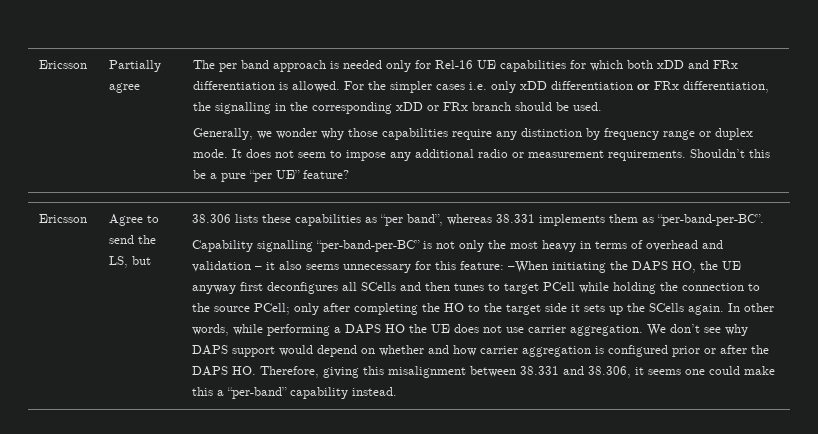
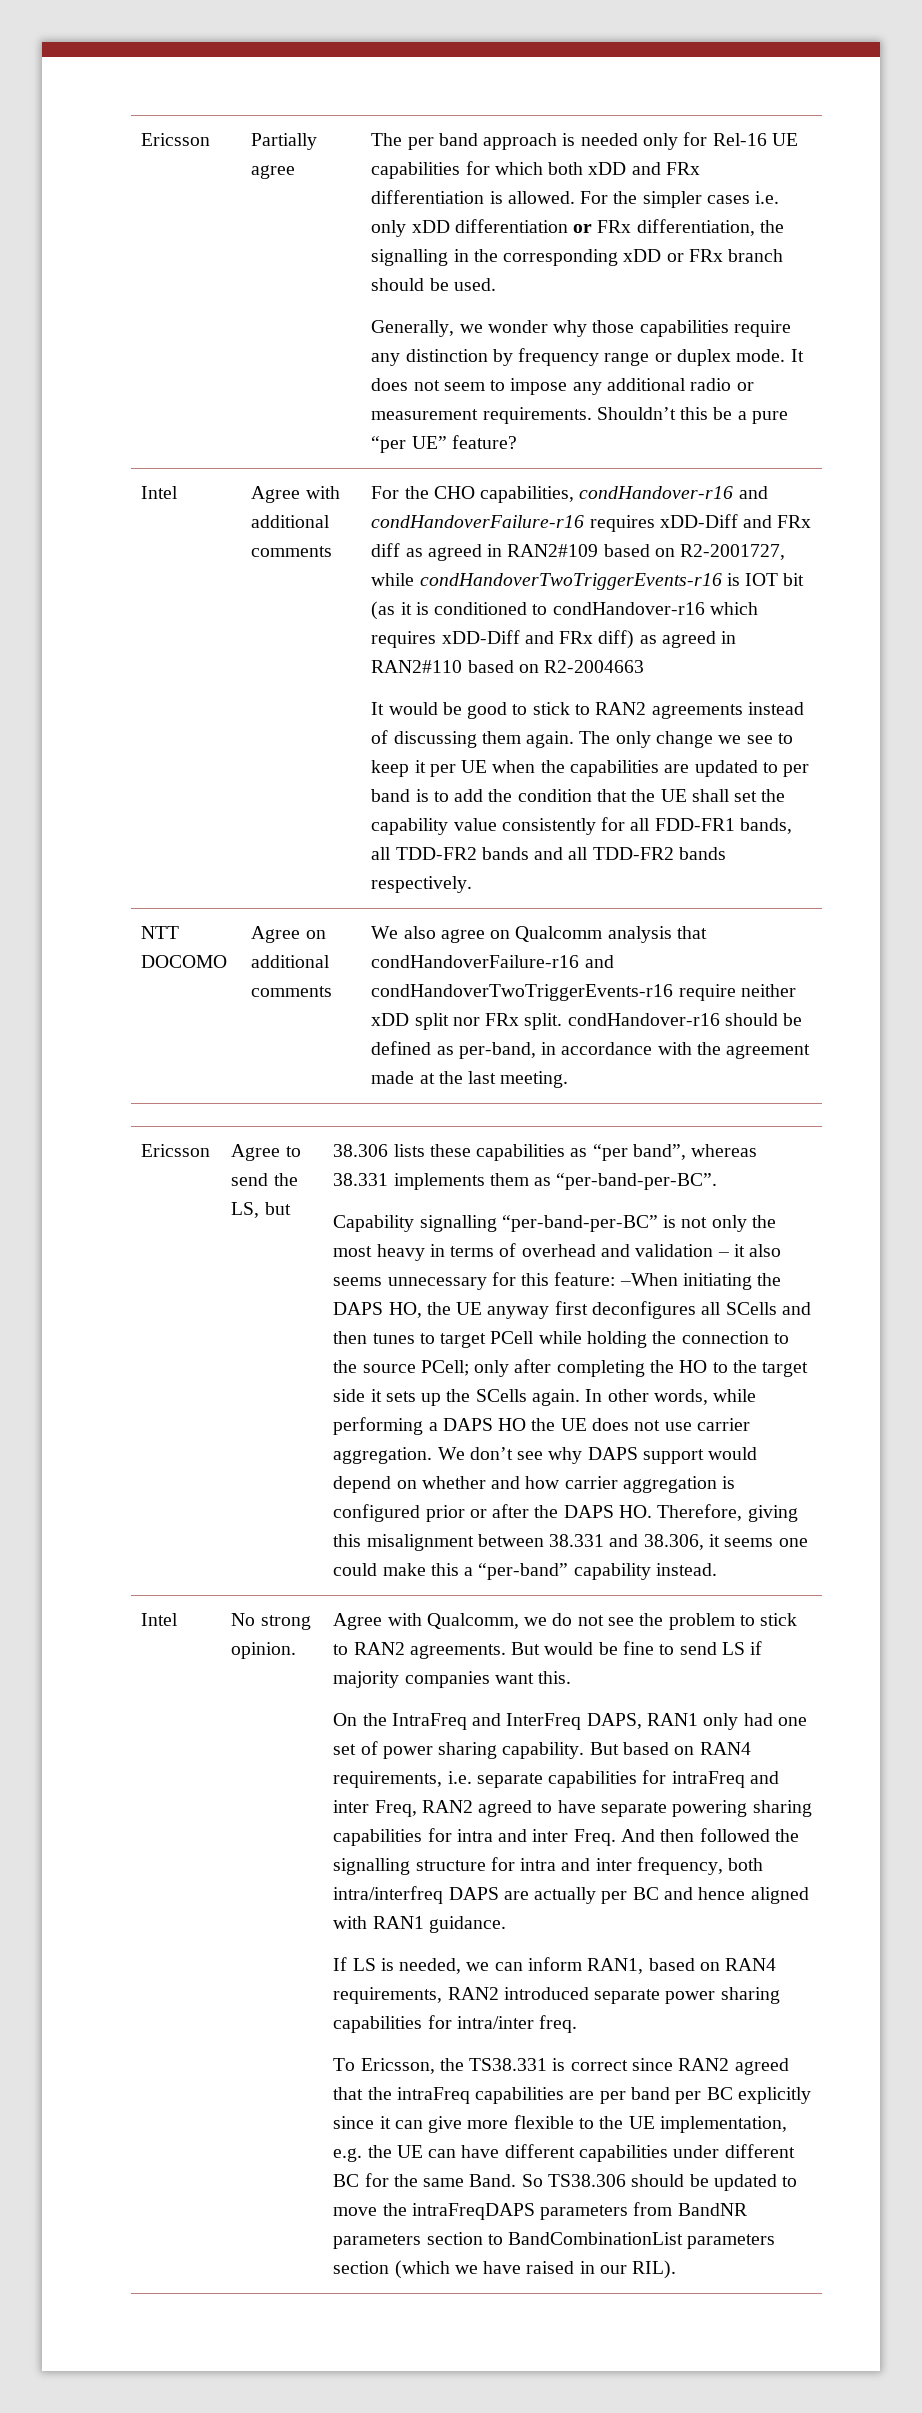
(349, 174) none -> [141,486,179,499] [251,486,340,503] [251,515,331,528] [251,546,333,557] [371,486,768,503] [371,514,812,532] [371,543,786,561] [371,573,805,590] [371,601,759,620] [371,630,737,649] [371,660,645,673] [371,702,804,719] [371,730,793,748] [371,760,810,777] [371,789,786,802] [371,817,793,835] [371,847,727,860] [371,876,473,893] [141,926,180,939] [141,955,228,968] [251,926,326,943] [251,955,331,968] [251,986,333,997] [371,926,708,943] [371,955,614,968] [371,984,796,1001] [371,1013,803,1030] [371,1041,811,1059] [371,1071,569,1088] // Intel | Agree with additional comments | For the CHO capabilities, condHandover-r16 and condHandoverFailure-r16 requires xDD-Diff and FRx diff as agreed in RAN2#109 based on R2-2001727, while condHandoverTwoTriggerEvents-r16 is IOT bit (as it is conditioned to condHandover-r16 which requires xDD-Diff and FRx diff) as agreed in RAN2#110 based on R2-2004663 // It would be good to stick to RAN2 agreements instead of discussing them again. The only change we see to keep it per UE when the capabilities are updated to per band is to add the condition that the UE shall set the capability value consistently for all FDD-FR1 bands, all TDD-FR2 bands and all TDD-FR2 bands respectively. // NTT DOCOMO | Agree on additional comments | We also agree on Qualcomm analysis that condHandoverFailure-r16 and condHandoverTwoTriggerEvents-r16 require neither xDD split nor FRx split. condHandover-r16 should be defined as per-band, in accordance with the agreement made at the last meeting.
(397, 391) none -> [141,1613,179,1626] [231,1613,311,1630] [231,1642,297,1659] [333,1613,798,1630] [333,1641,763,1659] [333,1671,572,1688] [333,1713,807,1730] [333,1741,751,1759] [333,1770,780,1788] [333,1800,812,1817] [333,1828,799,1846] [333,1857,764,1875] [333,1886,809,1904] [333,1916,506,1933] [333,1957,777,1974] [333,1987,780,2004] [333,2015,578,2033] [333,2058,789,2075] [333,2087,811,2104] [333,2115,787,2133] [333,2144,795,2162] [333,2173,798,2191] [333,2202,747,2220] [333,2232,776,2249] [333,2260,677,2279] // Intel | No strong opinion. | Agree with Qualcomm, we do not see the problem to stick to RAN2 agreements. But would be fine to send LS if majority companies want this. // On the IntraFreq and InterFreq DAPS, RAN1 only had one set of power sharing capability. But based on RAN4 requirements, i.e. separate capabilities for intraFreq and inter Freq, RAN2 agreed to have separate powering sharing capabilities for intra and inter Freq. And then followed the signalling structure for intra and inter frequency, both intra/interfreq DAPS are actually per BC and hence aligned with RAN1 guidance. // If LS is needed, we can inform RAN1, based on RAN4 requirements, RAN2 introduced separate power sharing capabilities for intra/inter freq. // To Ericsson, the TS38.331 is correct since RAN2 agreed that the intraFreq capabilities are per band per BC explicitly since it can give more flexible to the UE implementation, e.g. the UE can have different capabilities under different BC for the same Band. So TS38.306 should be updated to move the intraFreqDAPS parameters from BandNR parameters section to BandCombinationList parameters section (which we have raised in our RIL).

